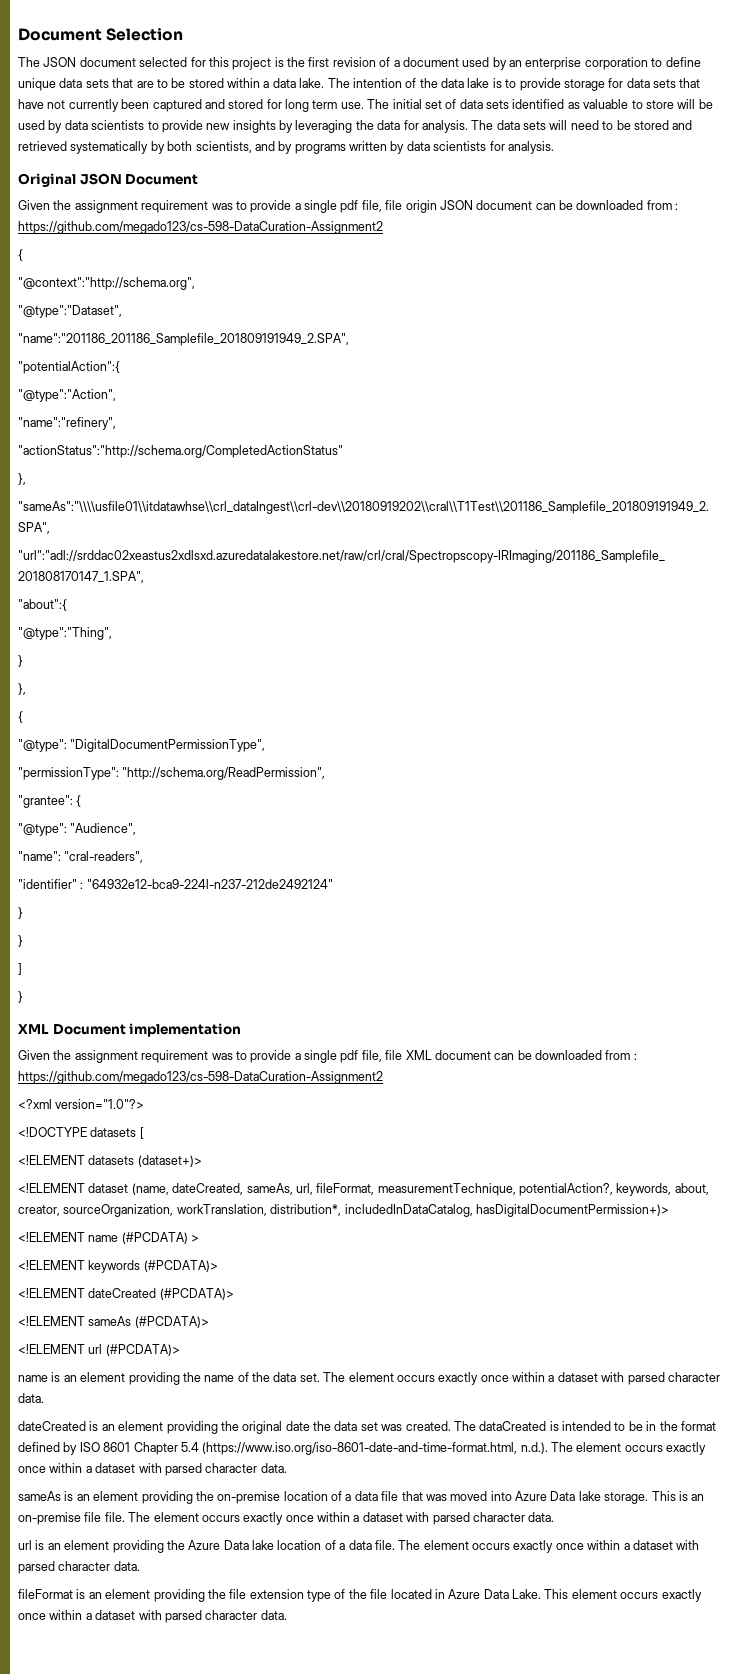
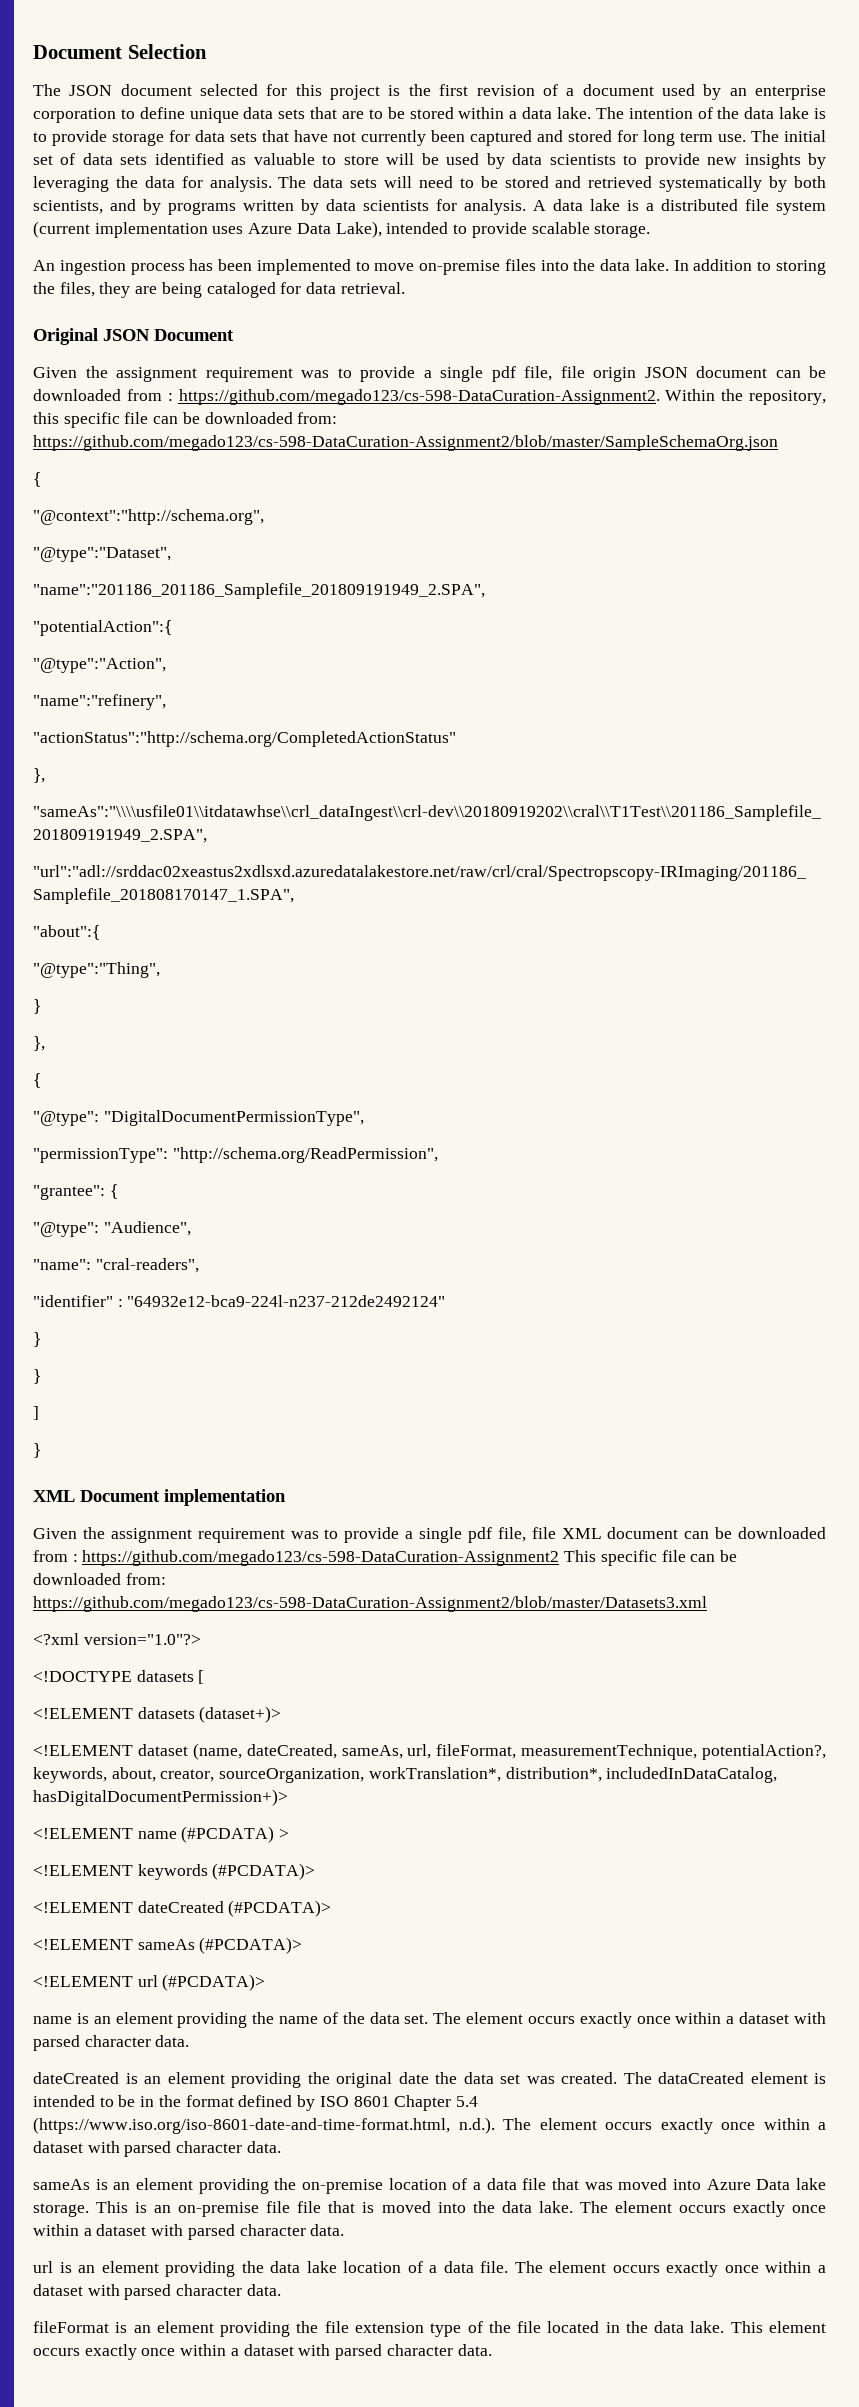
(554, 147) none -> [533,199,826,215] [33,221,651,238] [33,259,826,275] [33,282,405,298] A data lake is a distributed file system (current implementation uses Azure Data Lake), intended to provide scalable storage. // An ingestion process has been implemented to move on-premise files into the data lake. In addition to storing the files, they are being cataloged for data retrieval.
[18,221,383,234] https://github.com/megado123/cs-598-DataCuration-Assignment2 -> [178,389,827,405] [33,412,338,428] [33,435,778,451] https://github.com/megado123/cs-598-DataCuration-Assignment2. Within the repository, this specific file can be downloaded from: https://github.com/megado123/cs-598-DataCuration-Assignment2/blob/master/SampleSchemaOrg.json
(383, 1077) none -> [564,1550,738,1566] [33,1573,166,1585] [33,1596,707,1612] This specific file can be downloaded from: https://github.com/megado123/cs-598-DataCuration-Assignment2/blob/master/Datasets3.xml
[176,1204,267,1216] workTranslation, -> [368,1767,501,1782] workTranslation*,
(547, 1426) none -> [750,2072,808,2084] element
[104,1512,125,1522] file. -> [297,2201,573,2213] file that is moved into the data lake.
[188,1540,249,1550] Azure Data -> [270,2261,301,2273] data
[448,1589,541,1599] Azure Data Lake. -> [625,2321,725,2333] the data lake.

